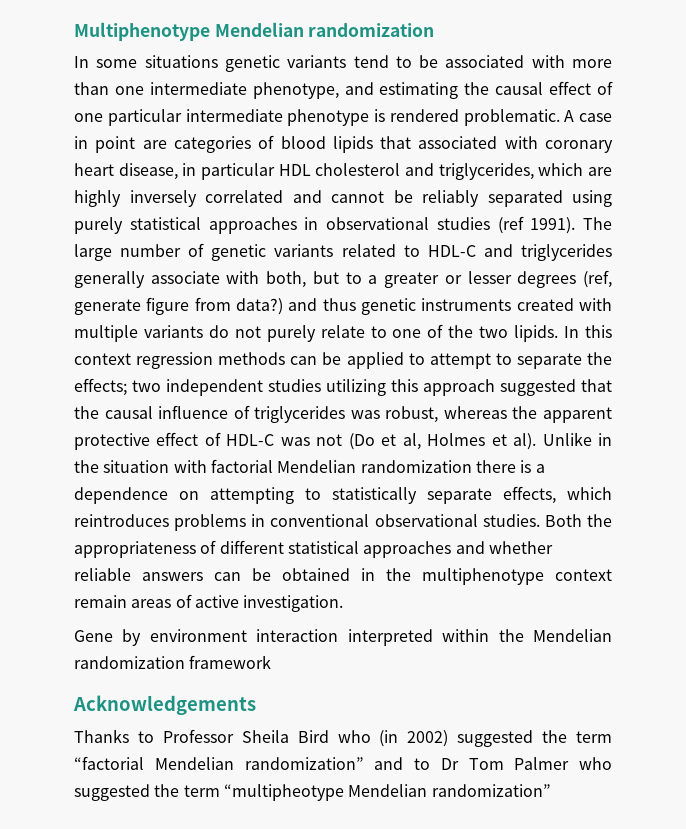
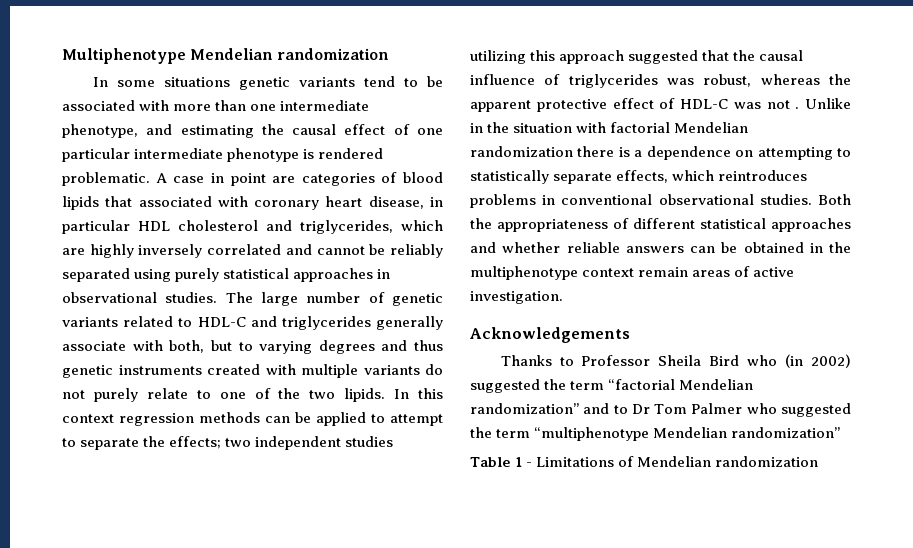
[436,216,576,234] studies (ref 1991). -> [165,292,218,303] studies.
[368,270,613,288] [74,297,283,315] a greater or lesser degrees (ref, generate figure from data?) -> [259,340,375,354] varying degrees
[348,433,537,450] (Do et al, Holmes et al). -> [795,107,800,109] .
[74,629,613,646] [74,655,272,669] // Gene by environment interaction interpreted within the Mendelian randomization framework -> (563, 297) none
[223,784,551,801] “multipheotype Mendelian randomization” -> [534,427,841,441] [470,456,819,467] “multiphenotype Mendelian randomization” // Table 1 - Limitations of Mendelian randomization

